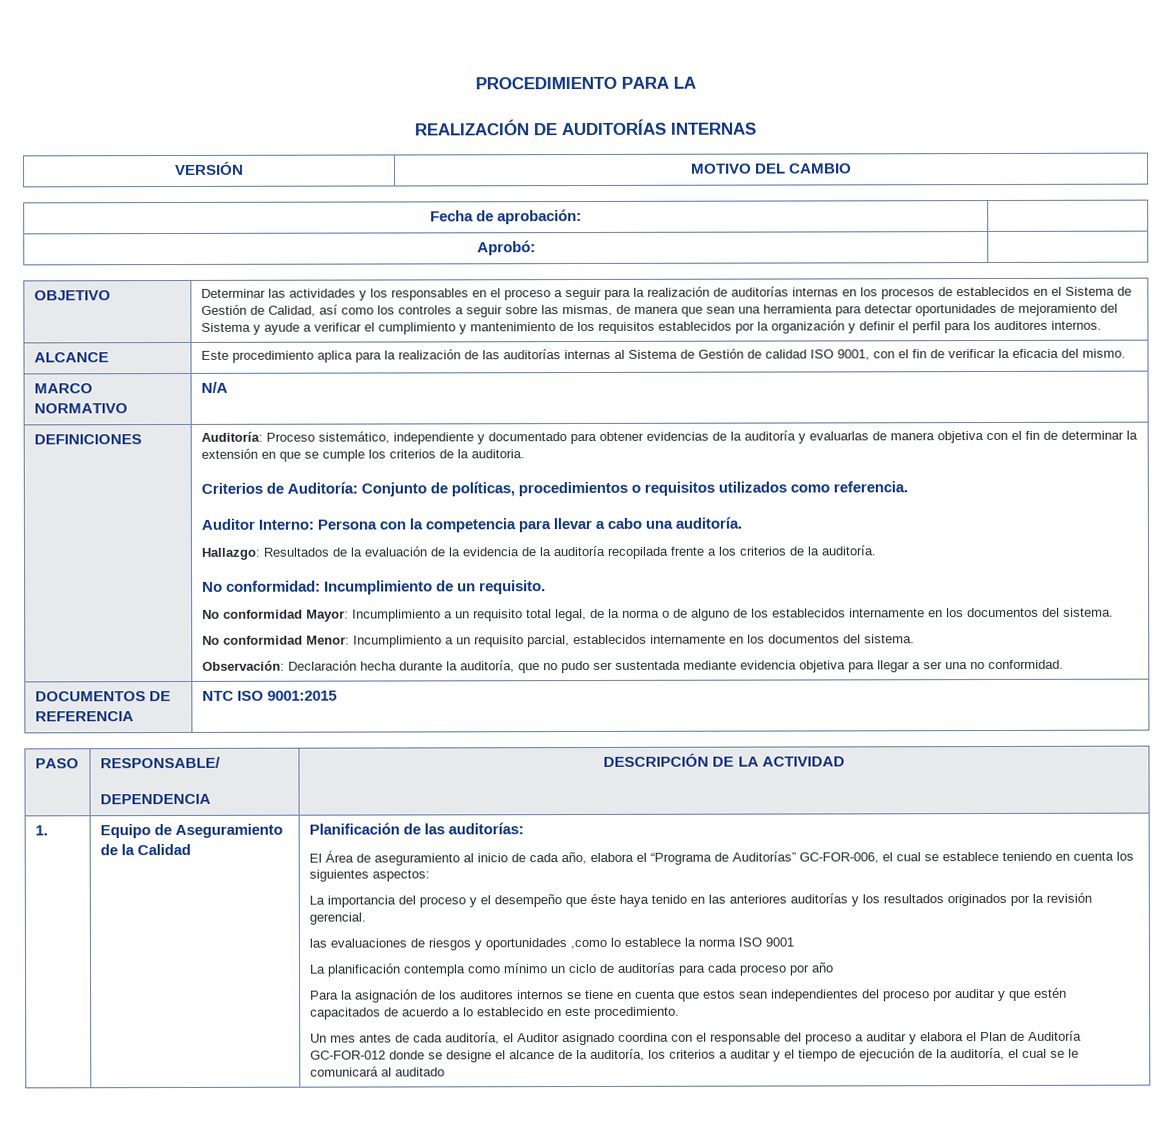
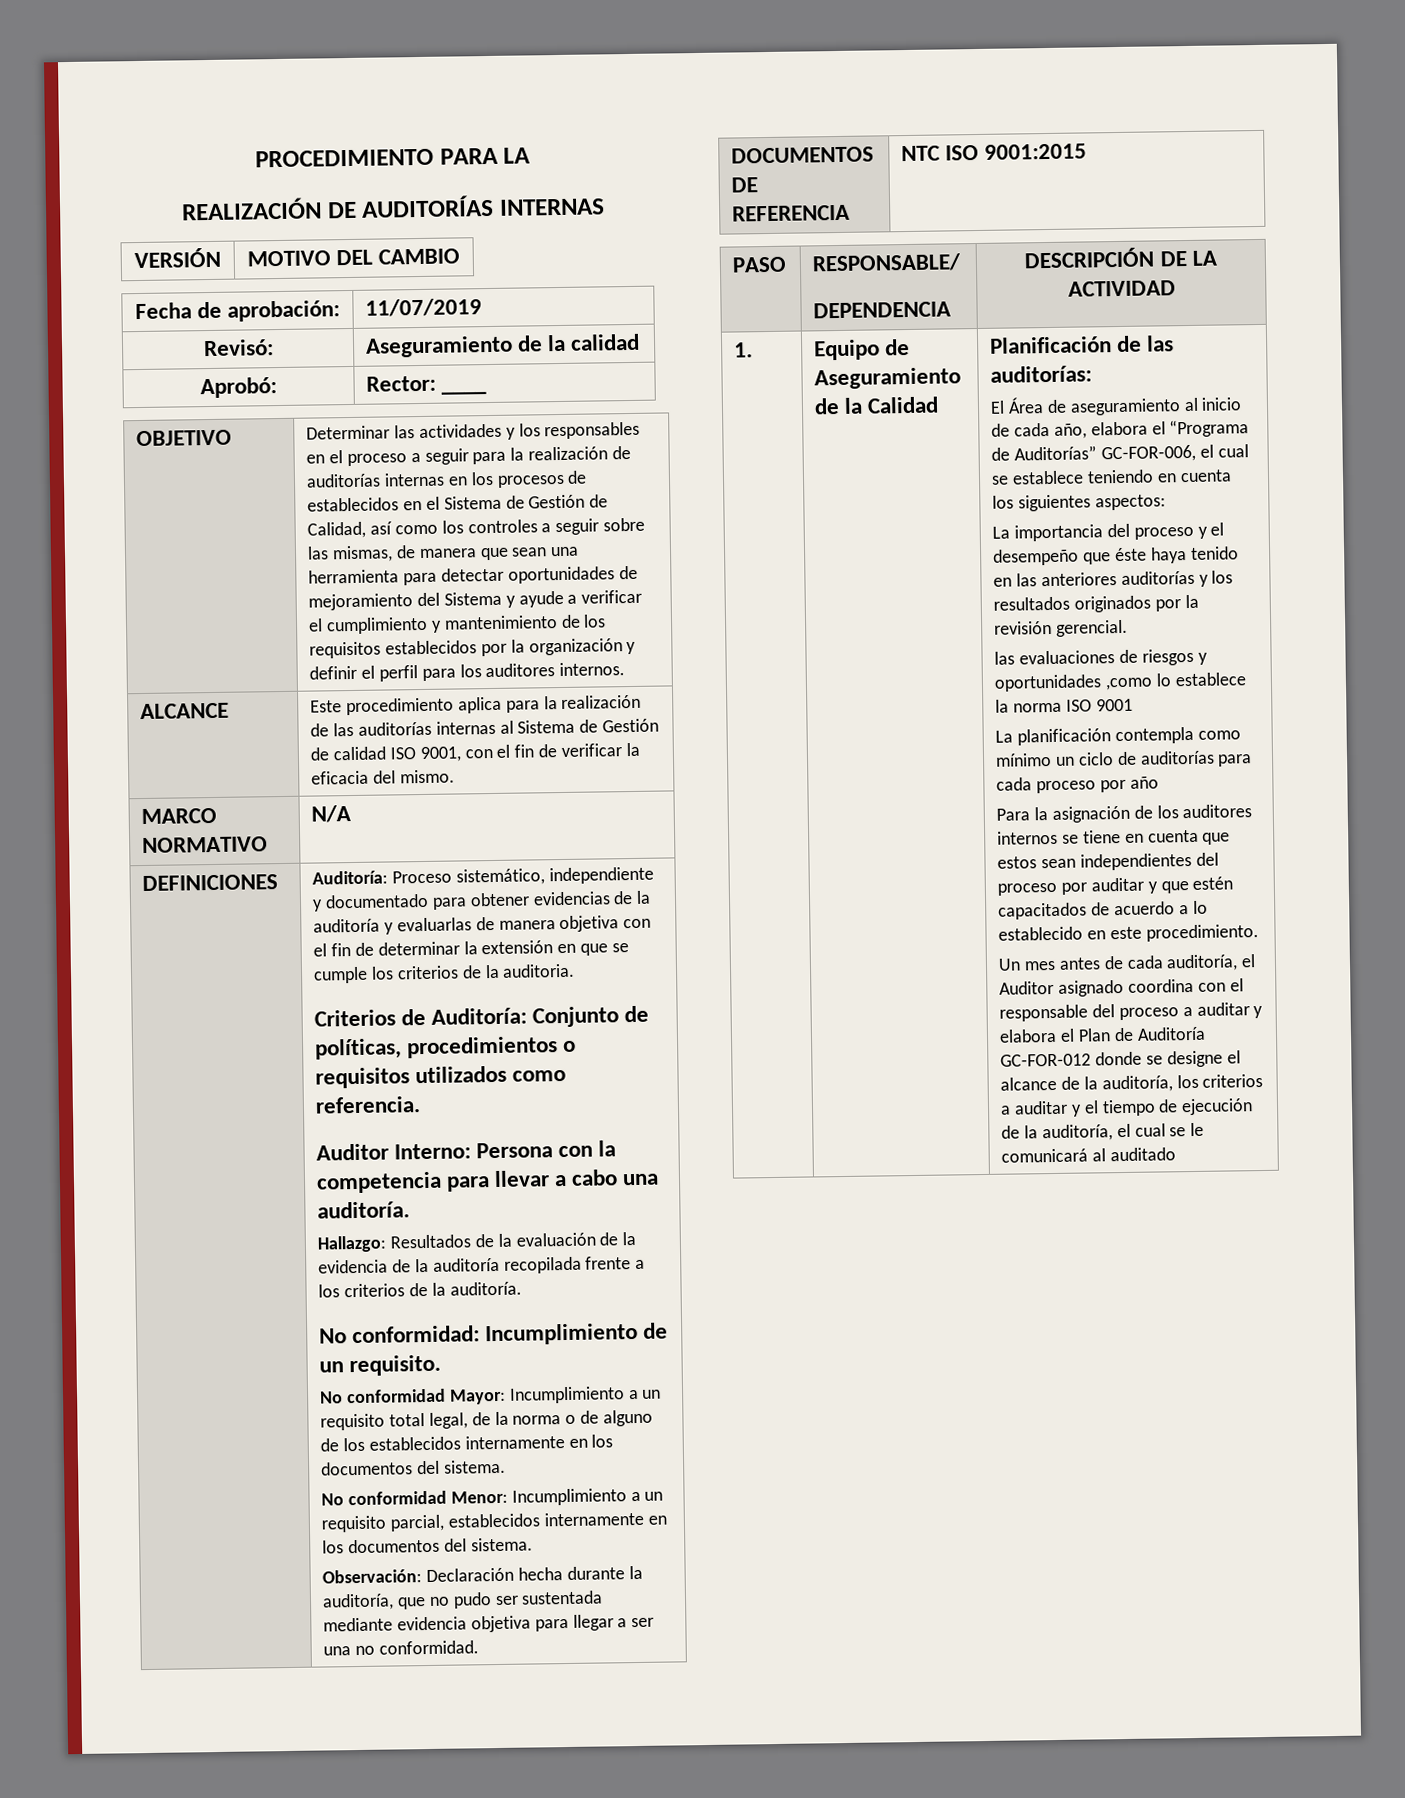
(583, 217) none -> [365,298,483,317] [202,339,274,357] [365,333,641,358] 11/07/2019 // Revisó: | Aseguramiento de la calidad
(536, 248) none -> [366,375,488,395] Rector: ____

